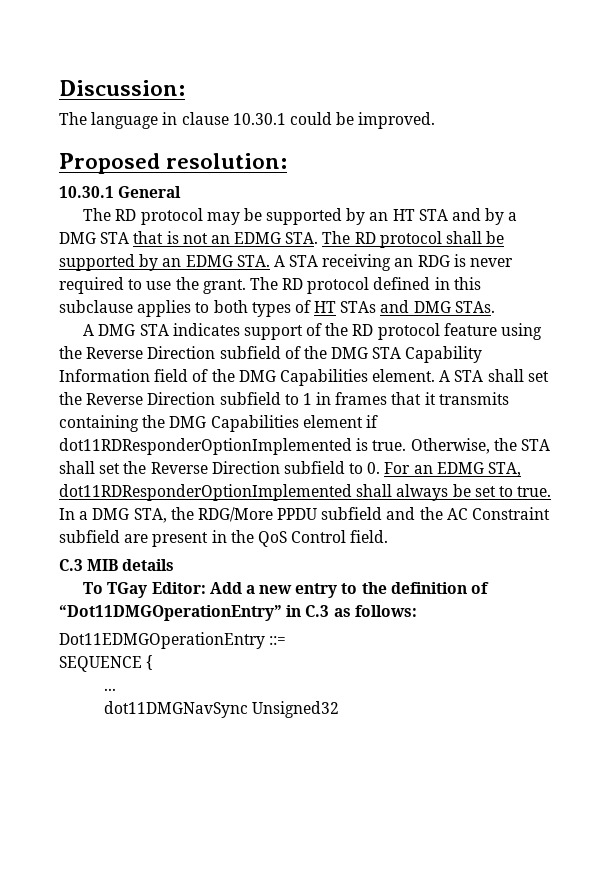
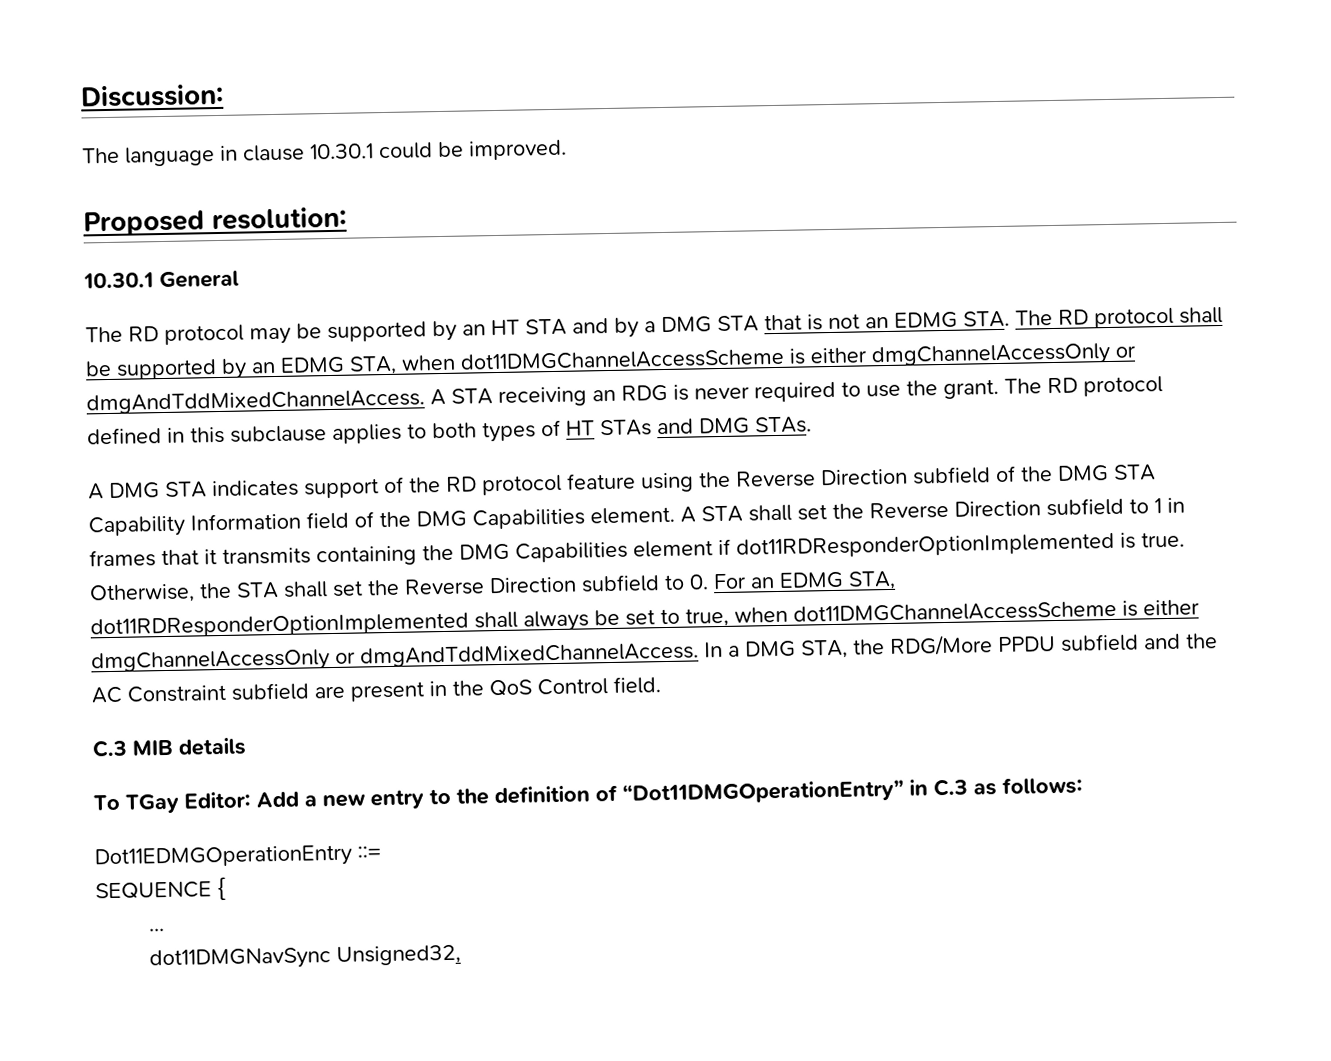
[236,255,270,267] STA. -> [349,342,1136,375] [86,389,425,415] STA, when dot11DMGChannelAccessScheme is either dmgChannelAccessOnly or dmgAndTddMixedChannelAccess.
[517,486,552,497] true. -> [685,599,1200,627] [91,642,699,674] true, when dot11DMGChannelAccessScheme is either dmgChannelAccessOnly or dmgAndTddMixedChannelAccess.
[252,701,340,718] Unsigned32 -> [336,944,462,966] Unsigned32,

